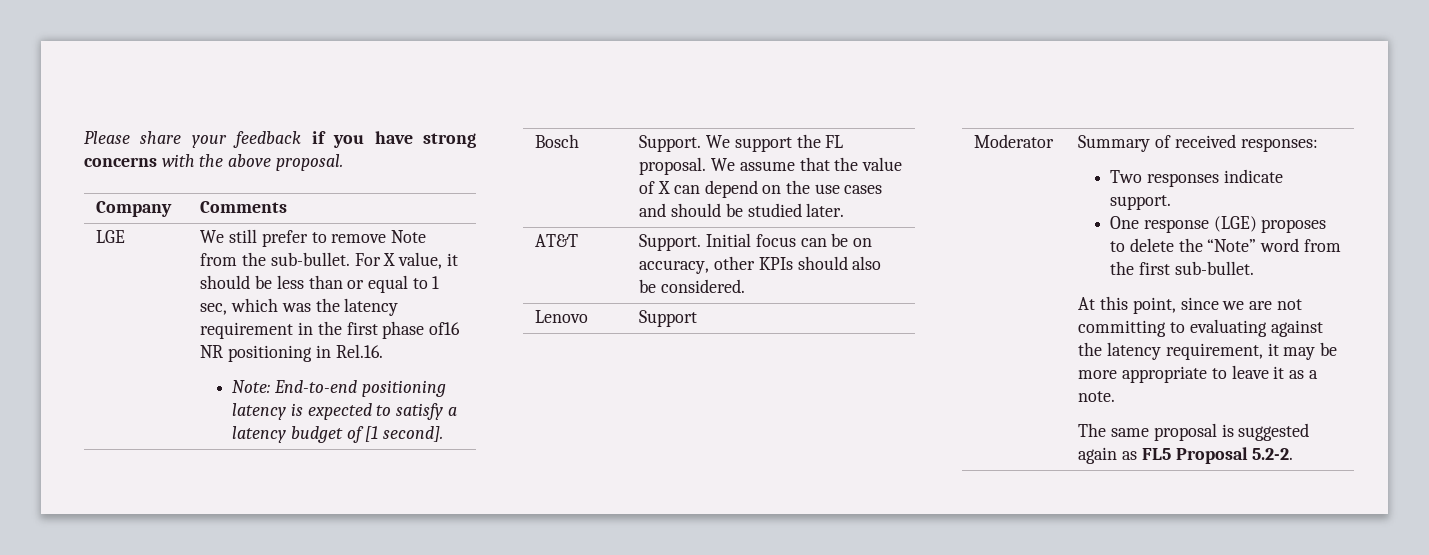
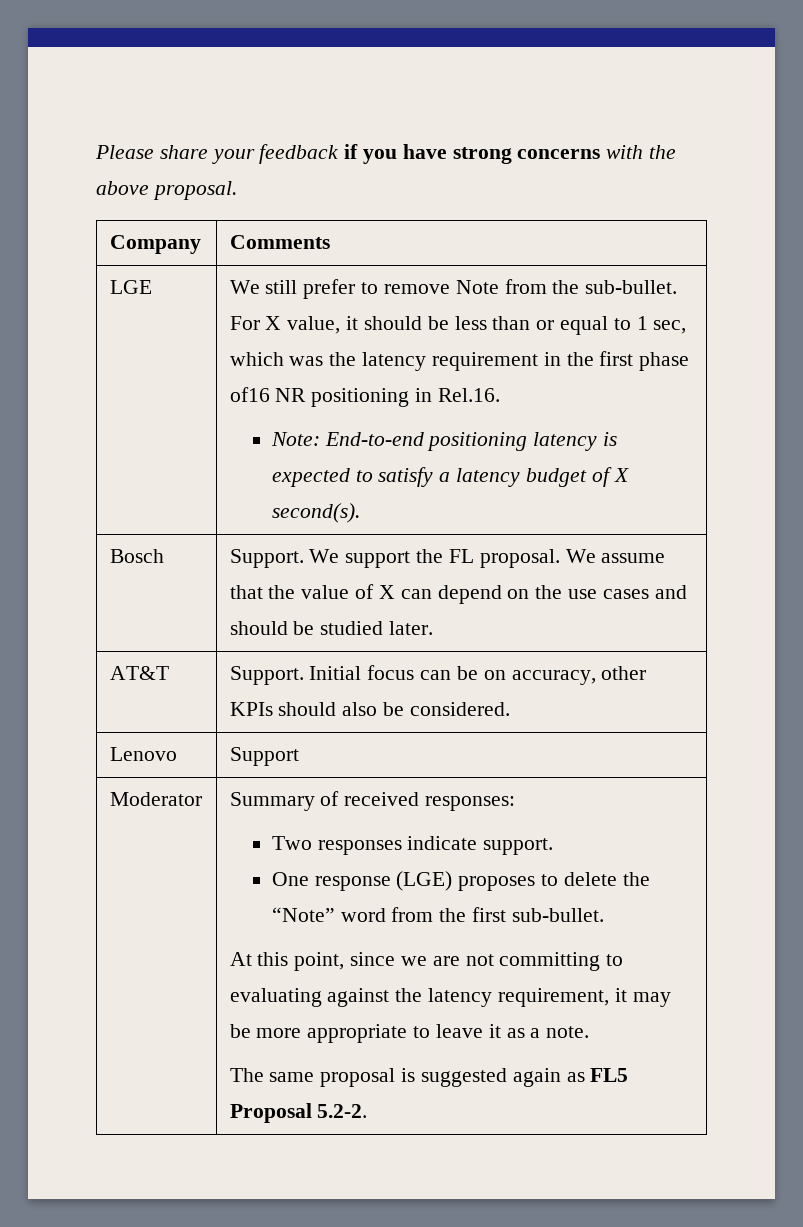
[365,426,444,442] [1 second]. -> [613,468,629,482] [271,503,360,523] X second(s).

